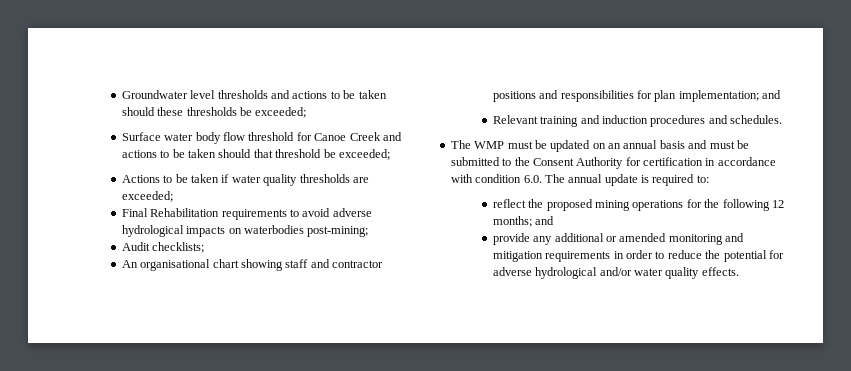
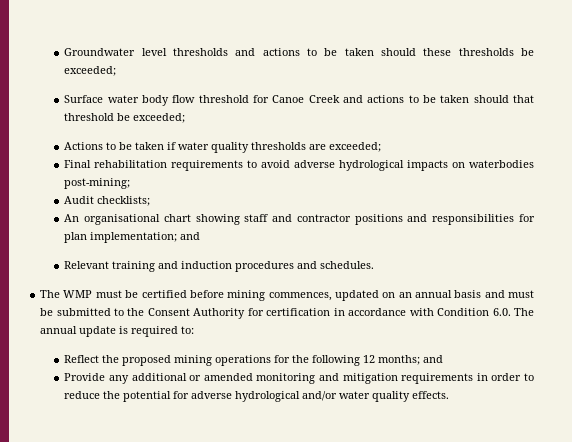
[150,208,220,217] Rehabilitation -> [94,160,168,168] rehabilitation
(547, 144) none -> [141,290,332,301] certified before mining commences,
[475,174,522,183] condition -> [437,308,490,316] Condition
[492,199,526,208] reflect -> [64,355,100,363] Reflect
[492,233,530,245] provide -> [64,373,106,381] Provide

